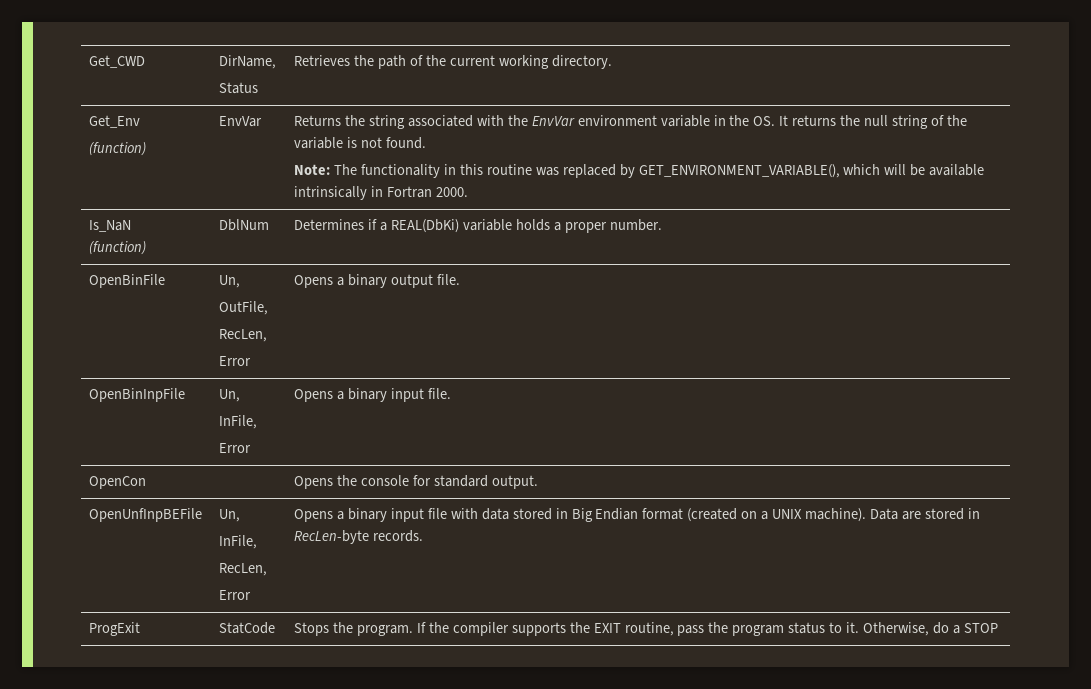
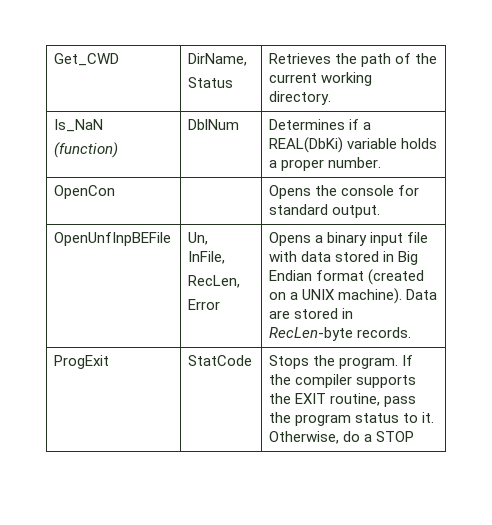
[89,115,141,128] [89,142,147,156] [219,116,263,127] [294,115,967,129] [294,137,427,149] [294,164,985,178] [294,186,469,200] // Get_Env // (function) | EnvVar | Returns the string associated with the EnvVar environment variable in the OS. It returns the null string of the variable is not found. // Note: The functionality in this routine was replaced by GET_ENVIRONMENT_VARIABLE(), which will be available intrinsically in Fortran 2000. -> (332, 98) none
[89,274,166,288] [219,275,241,288] [219,301,269,315] [219,329,268,342] [219,356,252,366] [294,274,460,288] [89,388,186,402] [219,389,241,402] [219,415,258,429] [219,443,252,453] [294,388,451,402] // OpenBinFile | Un, // OutFile, // RecLen, // Error | Opens a binary output file. // OpenBinInpFile | Un, // InFile, // Error | Opens a binary input file. -> (382, 162) none

